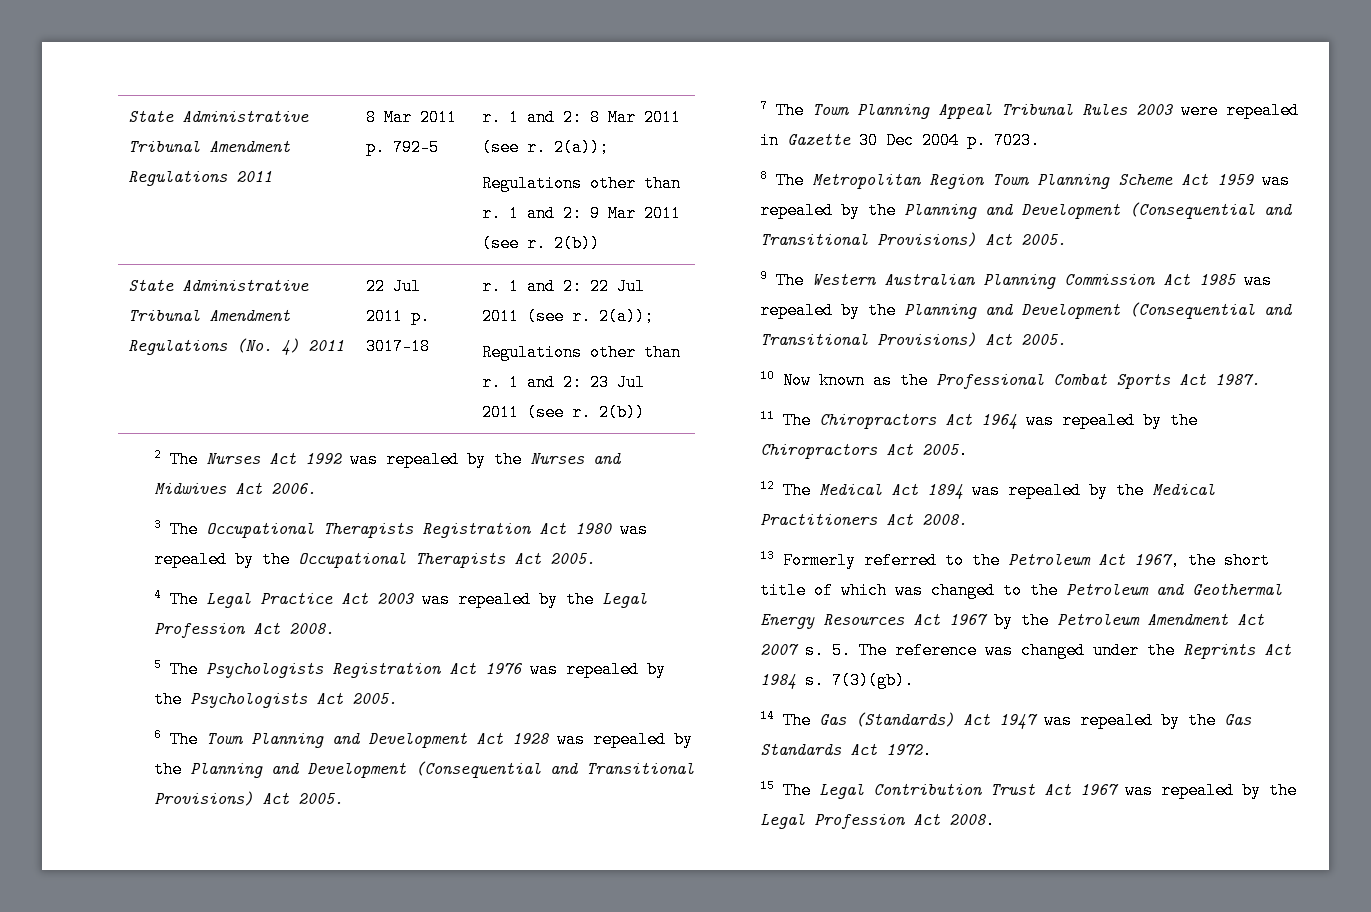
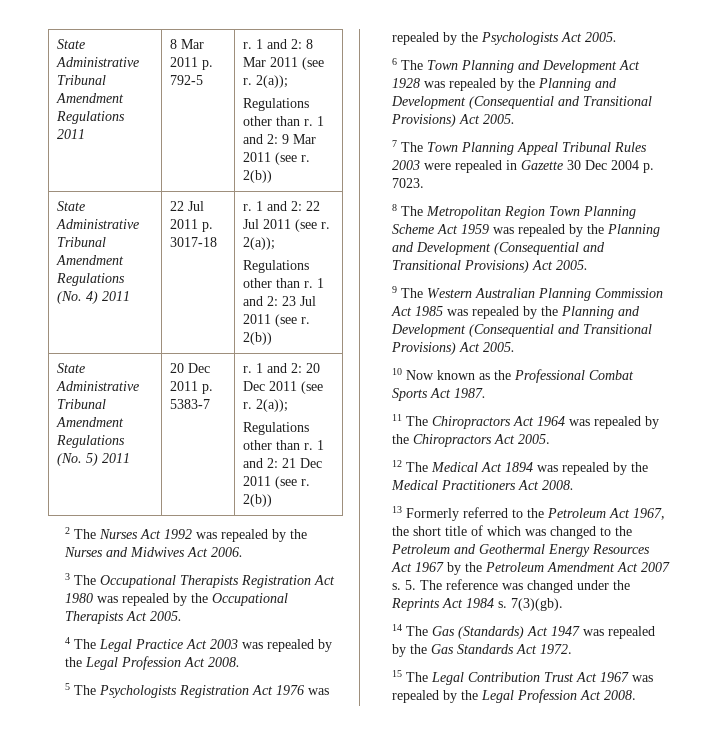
(645, 412) none -> [57,363,86,373] [56,381,140,391] [57,399,107,409] [56,417,125,427] [56,435,126,448] [57,453,131,466] [170,363,211,373] [170,381,214,394] [170,399,211,409] [243,363,321,373] [243,381,324,394] [243,399,289,412] [243,422,310,435] [243,440,325,450] [243,458,323,468] [243,476,311,489] [243,494,273,507] // State Administrative Tribunal Amendment Regulations (No. 5) 2011 | 20 Dec 2011 p. 5383-7 | r. 1 and 2: 20 Dec 2011 (see r. 2(a)); // Regulations other than r. 1 and 2: 21 Dec 2011 (see r. 2(b))

